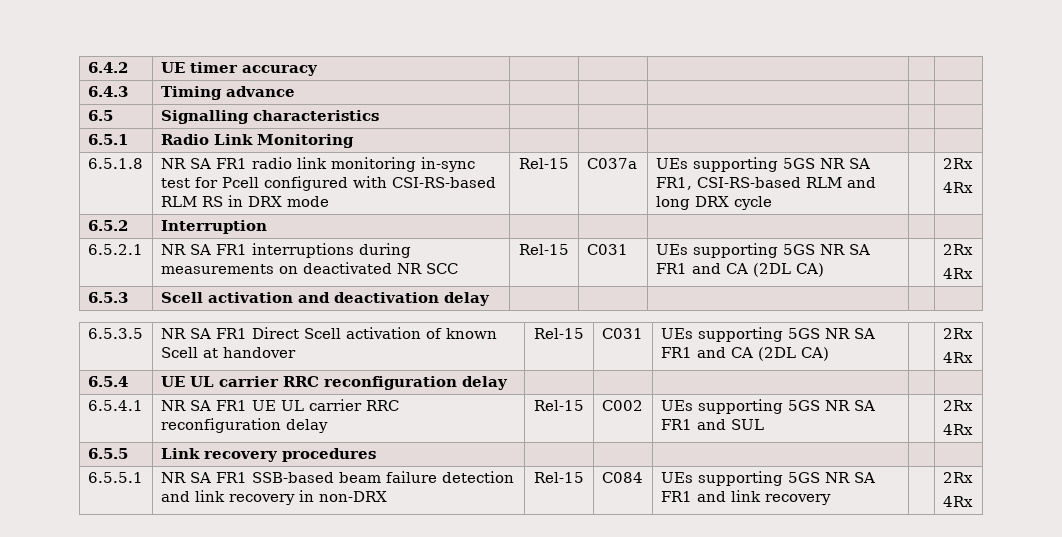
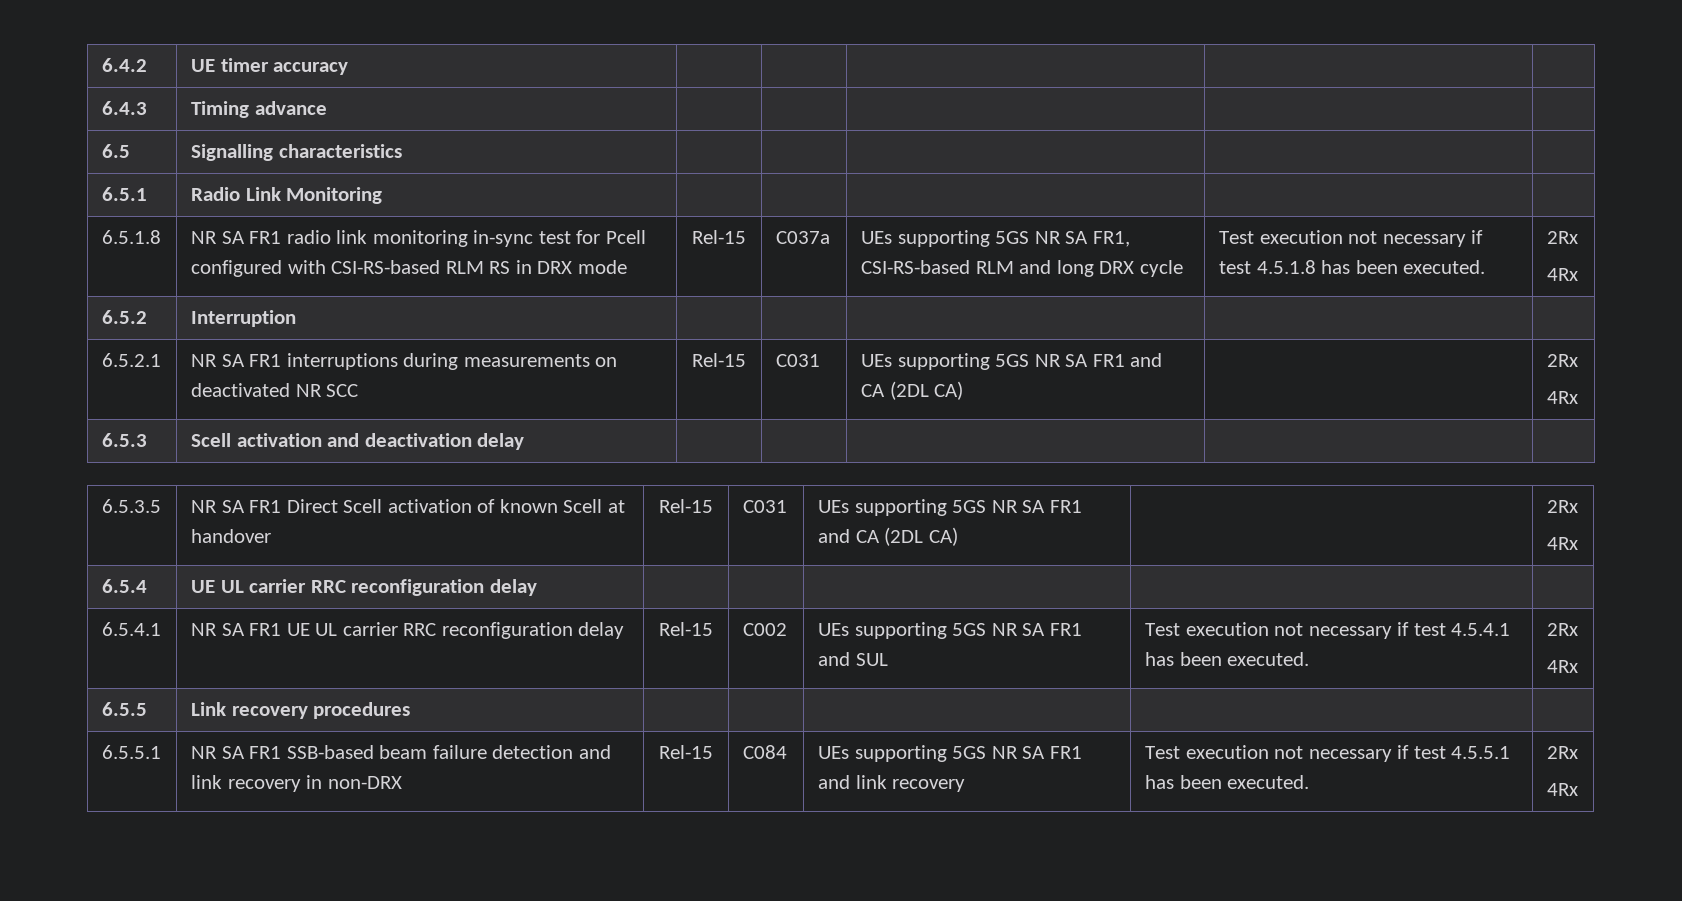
(772, 203) none -> [1218,230,1484,247] [1218,260,1486,274] Test execution not necessary if test 4.5.1.8 has been executed.
(764, 424) none -> [1144,622,1511,639] [1144,652,1310,666] Test execution not necessary if test 4.5.4.1 has been executed.
(831, 499) none -> [1144,745,1511,762] [1144,775,1310,789] Test execution not necessary if test 4.5.5.1 has been executed.

